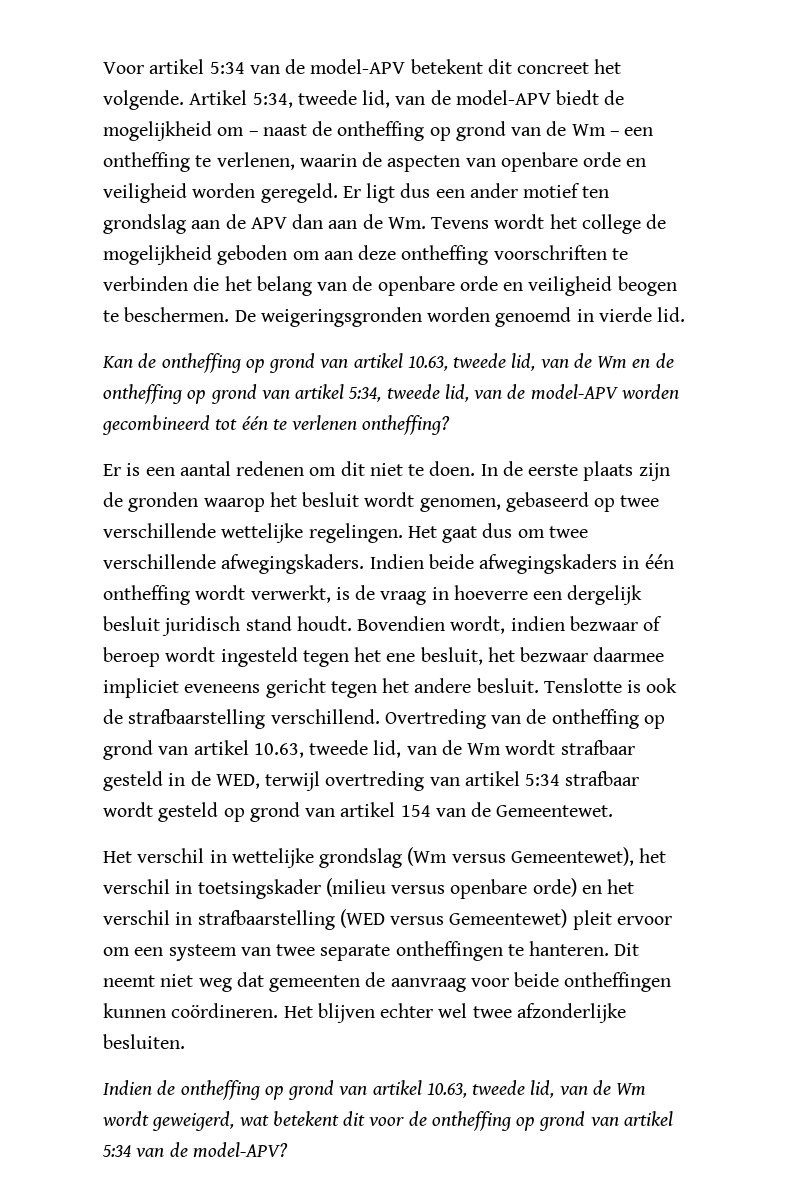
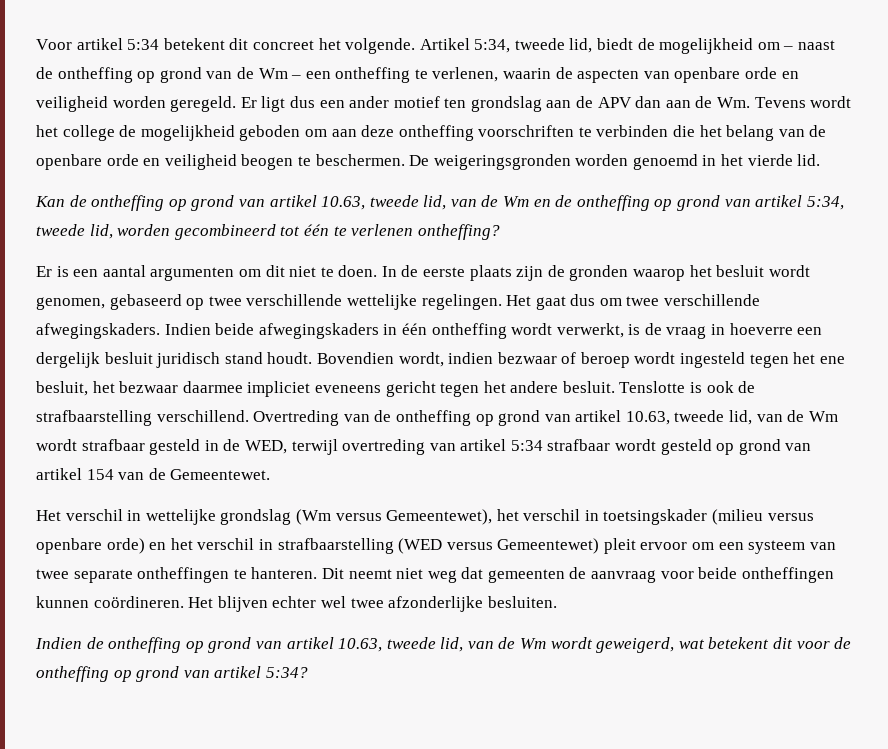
[249,59,406,74] van de model-APV -> (160, 44) none
[395,90,551,105] van de model-APV -> (593, 45) none
(594, 315) none -> [721,154,744,166] het
[474,384,618,400] van de model-APV -> (113, 231) none
[236,461,305,476] redenen -> [150,267,235,281] argumenten
[102,1142,288,1158] 5:34 van de model-APV? -> [265,667,308,678] 5:34?

